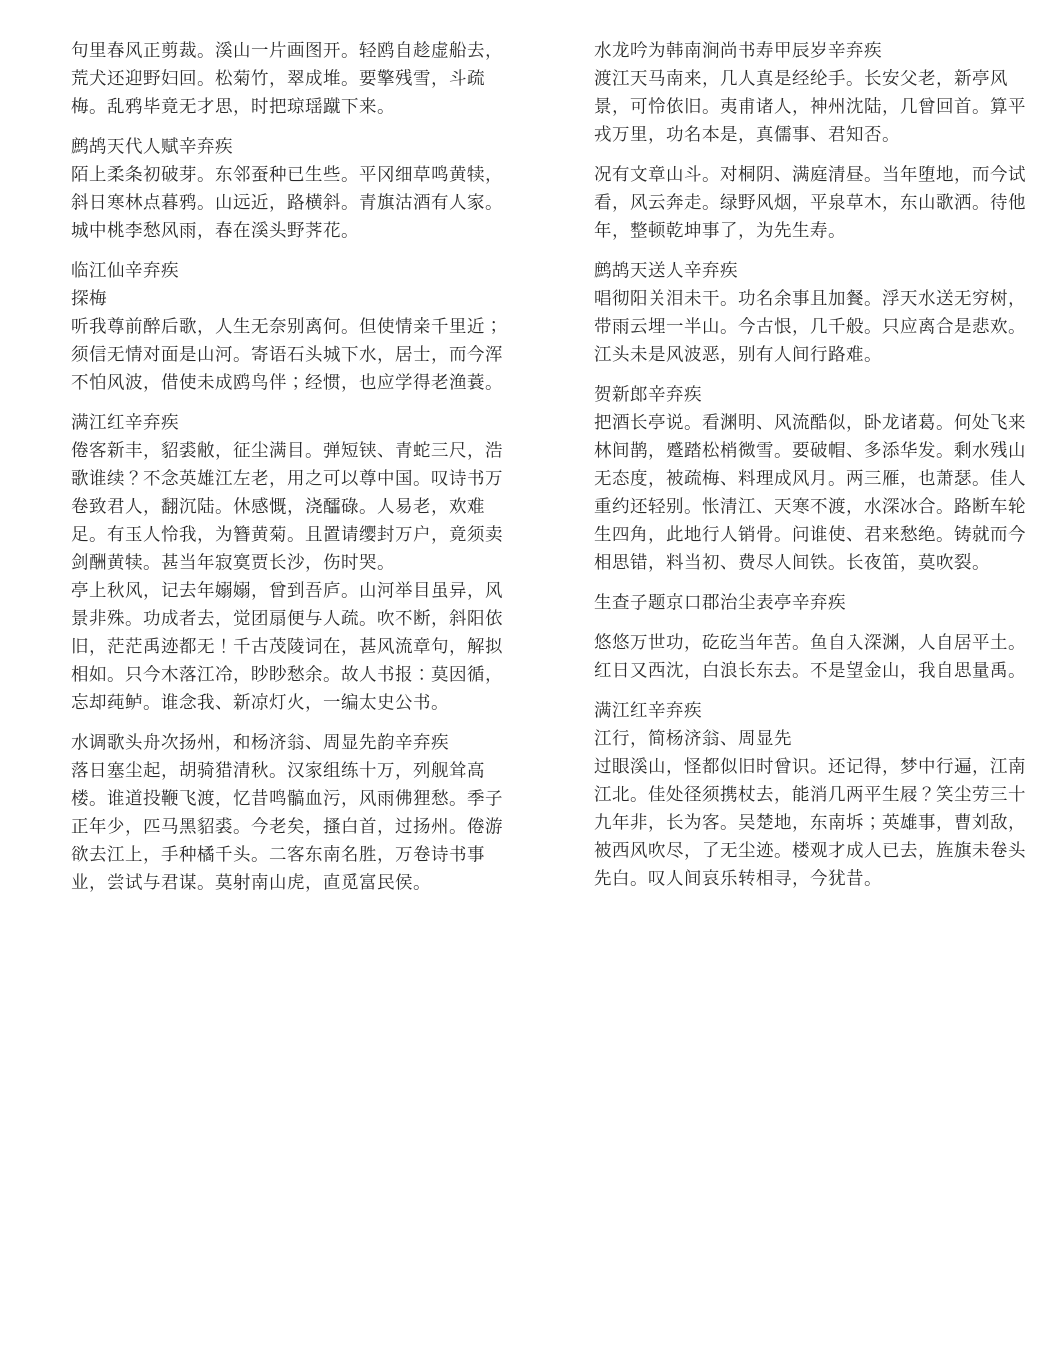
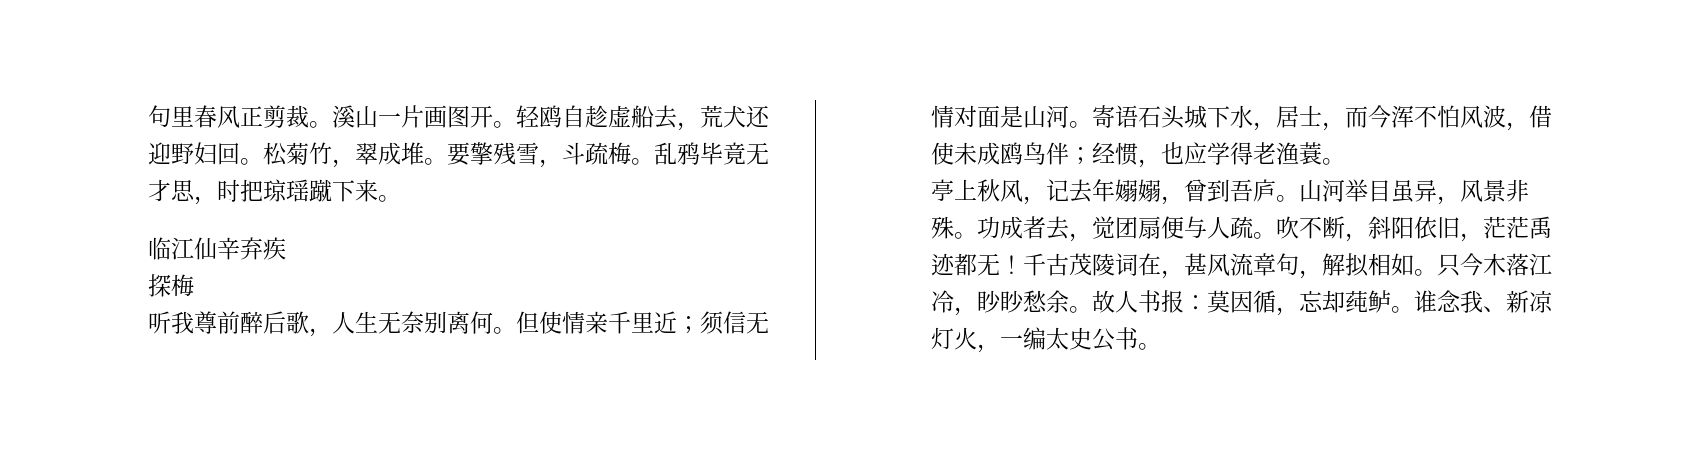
[71,136,234,155] [71,164,504,184] [71,193,504,212] [71,221,360,240] // 鹧鸪天代人赋辛弃疾 // 陌上柔条初破芽。东邻蚕种已生些。平冈细草鸣黄犊，斜日寒林点暮鸦。山远近，路横斜。青旗沽酒有人家。城中桃李愁风雨，春在溪头野荠花。 -> (401, 198) none
[71,412,180,430] [71,441,504,460] [71,469,504,488] [71,496,486,516] [71,525,504,544] [71,552,396,572] // 满江红辛弃疾 // 倦客新丰，貂裘敝，征尘满目。弹短铗、青蛇三尺，浩歌谁续？不念英雄江左老，用之可以尊中国。叹诗书万卷致君人，翻沉陆。休感慨，浇醽碌。人易老，欢难足。有玉人怜我，为簪黄菊。且置请缨封万户，竟须卖剑酬黄犊。甚当年寂寞贾长沙，伤时哭。 -> (1345, 161) none
[71,732,450,752] [71,760,486,780] [71,788,504,808] [71,816,504,836] [71,845,486,864] [71,873,432,892] [594,40,883,59] [594,68,1009,88] [594,96,1027,116] [594,125,901,144] [594,164,1027,184] [594,193,1027,212] [594,220,847,240] [594,260,739,279] [594,289,1027,308] [594,316,1027,336] [594,345,883,364] [594,384,703,403] [594,413,1027,432] [594,440,1027,460] [594,469,1027,488] [594,497,1027,516] [594,524,1027,544] [594,552,991,572] [594,592,847,610] [594,632,1027,652] [594,660,1027,680] [594,700,703,718] [594,728,793,748] [594,757,1027,776] [594,785,1027,804] [594,812,1027,832] [594,841,1027,860] [594,868,883,888] // 水调歌头舟次扬州，和杨济翁、周显先韵辛弃疾 // 落日塞尘起，胡骑猎清秋。汉家组练十万，列舰耸高楼。谁道投鞭飞渡，忆昔鸣髇血污，风雨佛狸愁。季子正年少，匹马黑貂裘。今老矣，搔白首，过扬州。倦游欲去江上，手种橘千头。二客东南名胜，万卷诗书事业，尝试与君谋。莫射南山虎，直觅富民侯。 // 水龙吟为韩南涧尚书寿甲辰岁辛弃疾 // 渡江天马南来，几人真是经纶手。长安父老，新亭风景，可怜依旧。夷甫诸人，神州沈陆，几曾回首。算平戎万里，功名本是，真儒事、君知否。 // 况有文章山斗。对桐阴、满庭清昼。当年堕地，而今试看，风云奔走。绿野风烟，平泉草木，东山歌洒。待他年，整顿乾坤事了，为先生寿。 // 鹧鸪天送人辛弃疾 // 唱彻阳关泪未干。功名余事且加餐。浮天水送无穷树，带雨云埋一半山。今古恨，几千般。只应离合是悲欢。江头未是风波恶，别有人间行路难。 // 贺新郎辛弃疾 // 把酒长亭说。看渊明、风流酷似，卧龙诸葛。何处飞来林间鹊，蹙踏松梢微雪。要破帽、多添华发。剩水残山无态度，被疏梅、料理成风月。两三雁，也萧瑟。佳人重约还轻别。怅清江、天寒不渡，水深冰合。路断车轮生四角，此地行人销骨。问谁使、君来愁绝。铸就而今相思错，料当初、费尽人间铁。长夜笛，莫吹裂。 // 生查子题京口郡治尘表亭辛弃疾 // 悠悠万世功，矻矻当年苦。鱼自入深渊，人自居平土。红日又西沈，白浪长东去。不是望金山，我自思量禹。 // 满江红辛弃疾 // 江行，简杨济翁、周显先 // 过眼溪山，怪都似旧时曾识。还记得，梦中行遍，江南江北。佳处径须携杖去，能消几两平生屐？笑尘劳三十九年非，长为客。吴楚地，东南坼；英雄事，曹刘敌，被西风吹尽，了无尘迹。楼观才成人已去，旌旗未卷头先白。叹人间哀乐转相寻，今犹昔。 -> (1161, 346) none

